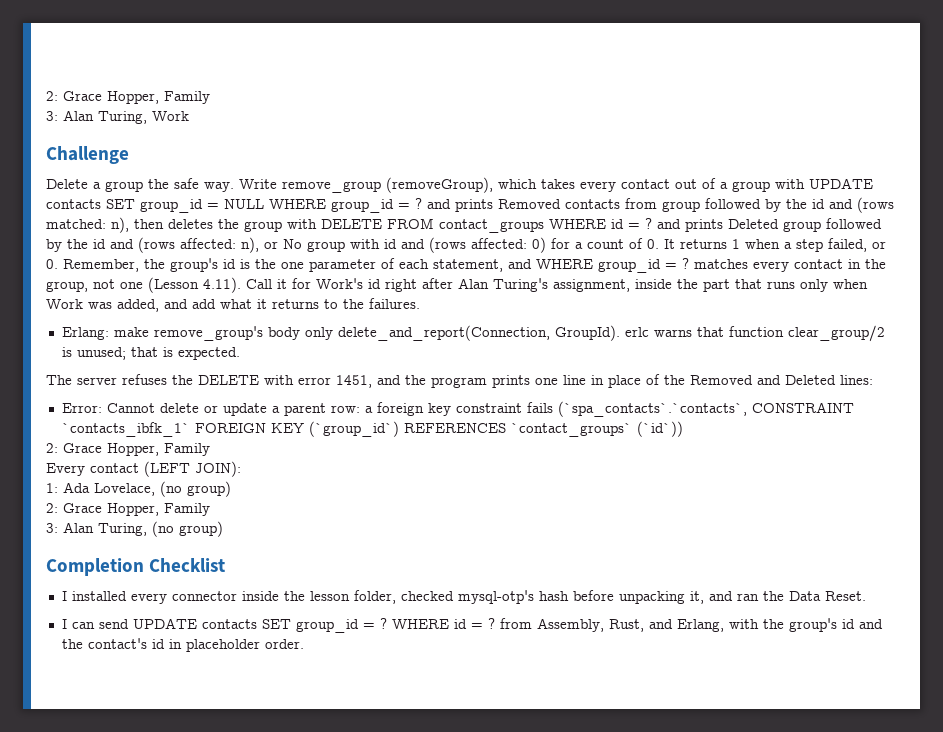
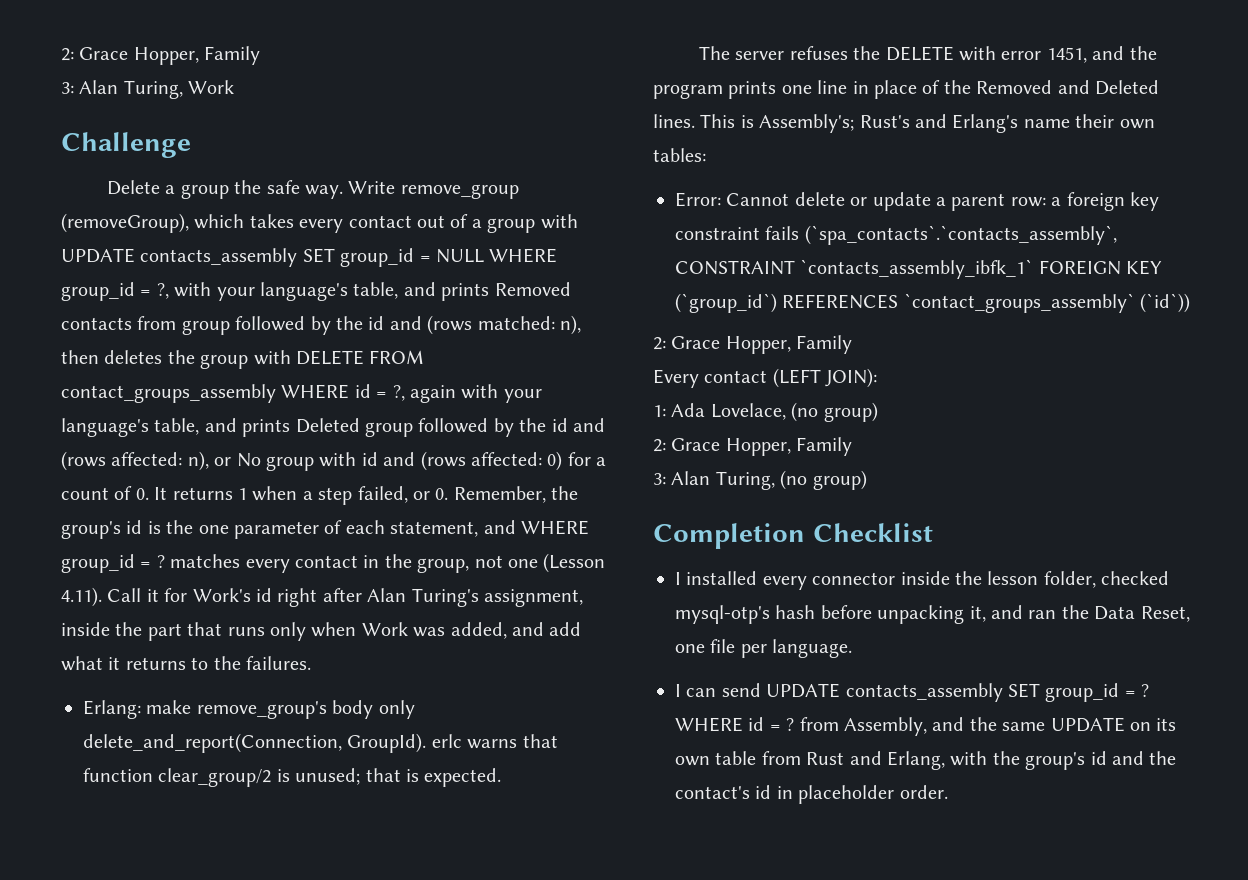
[46,199,101,209] contacts -> [140,248,298,267] contacts_assembly
[415,198,422,209] ? -> [156,282,399,301] ?, with your language's table,
[439,218,652,233] contact_groups WHERE id = ? -> [61,384,542,403] [61,418,200,437] contact_groups_assembly WHERE id = ?, again with your language's table,
[840,375,873,385] lines: -> [653,114,1155,133] [653,148,706,162] lines. This is Assembly's; Rust's and Erlang's name their own tables:
[557,401,854,417] [61,422,190,437] (`spa_contacts`.`contacts`, CONSTRAINT `contacts_ibfk_1` -> [804,225,1117,245] [675,259,1034,279] (`spa_contacts`.`contacts_assembly`, CONSTRAINT `contacts_assembly_ibfk_1`
[510,423,632,437] `contact_groups` -> [903,293,1135,313] `contact_groups_assembly`
[824,591,866,601] Reset. -> [1140,606,1190,622] [675,639,853,658] Reset, one file per language.
[201,619,257,629] contacts -> [845,683,1003,702] contacts_assembly
[608,619,644,632] Rust, -> [932,717,1177,732] [675,751,845,766] and the same UPDATE on its own table from Rust

